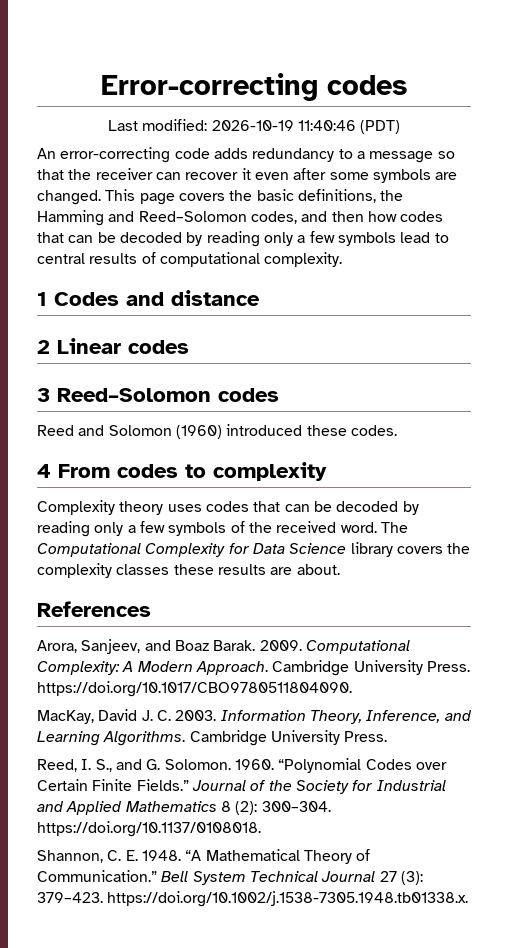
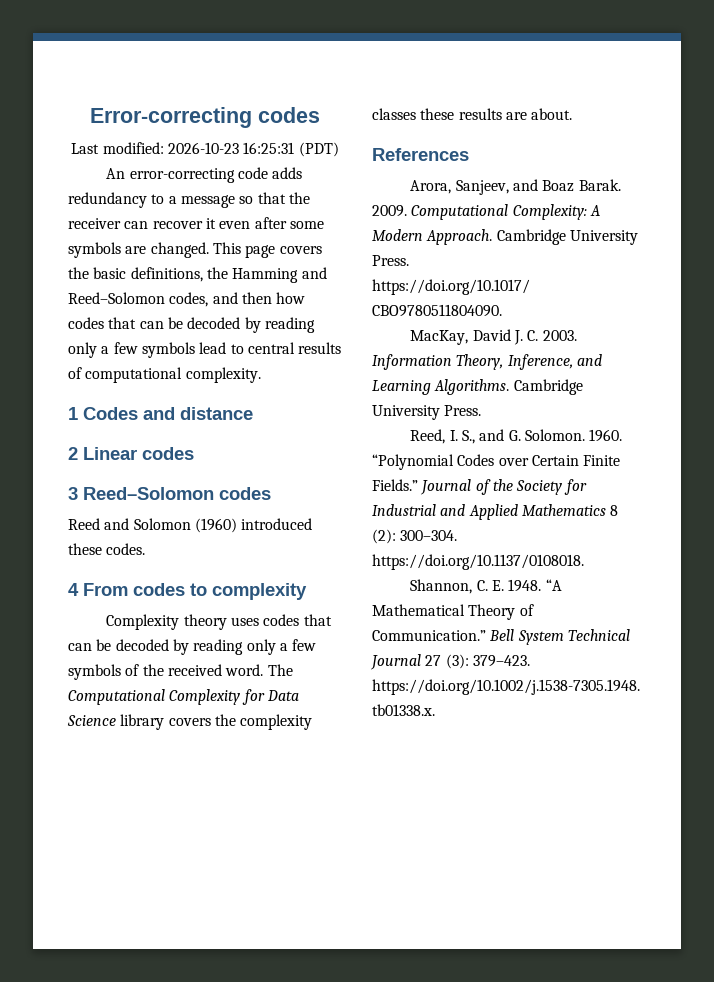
[211,120,356,131] 2026-10-19 11:40:46 -> [168,142,295,154] 2026-10-23 16:25:31

